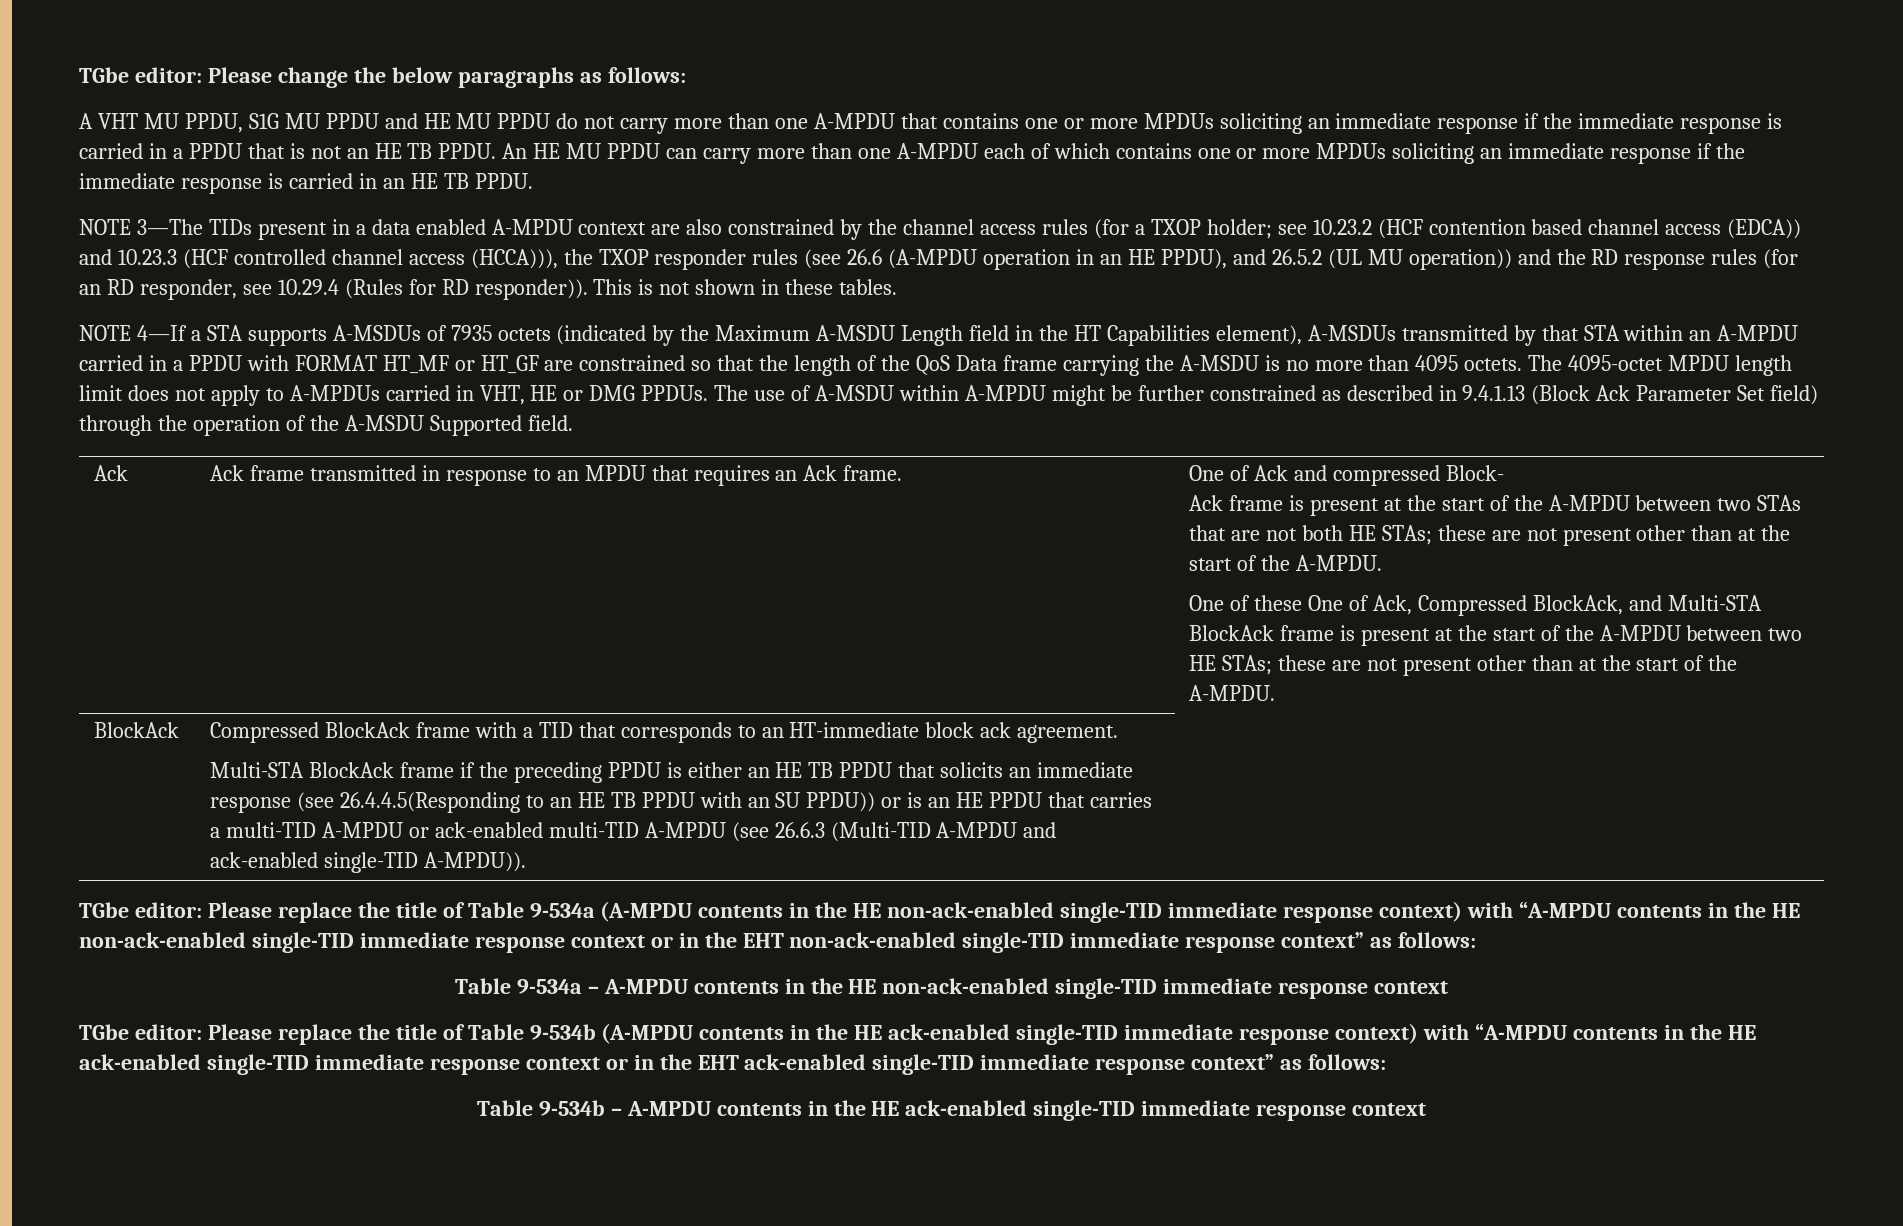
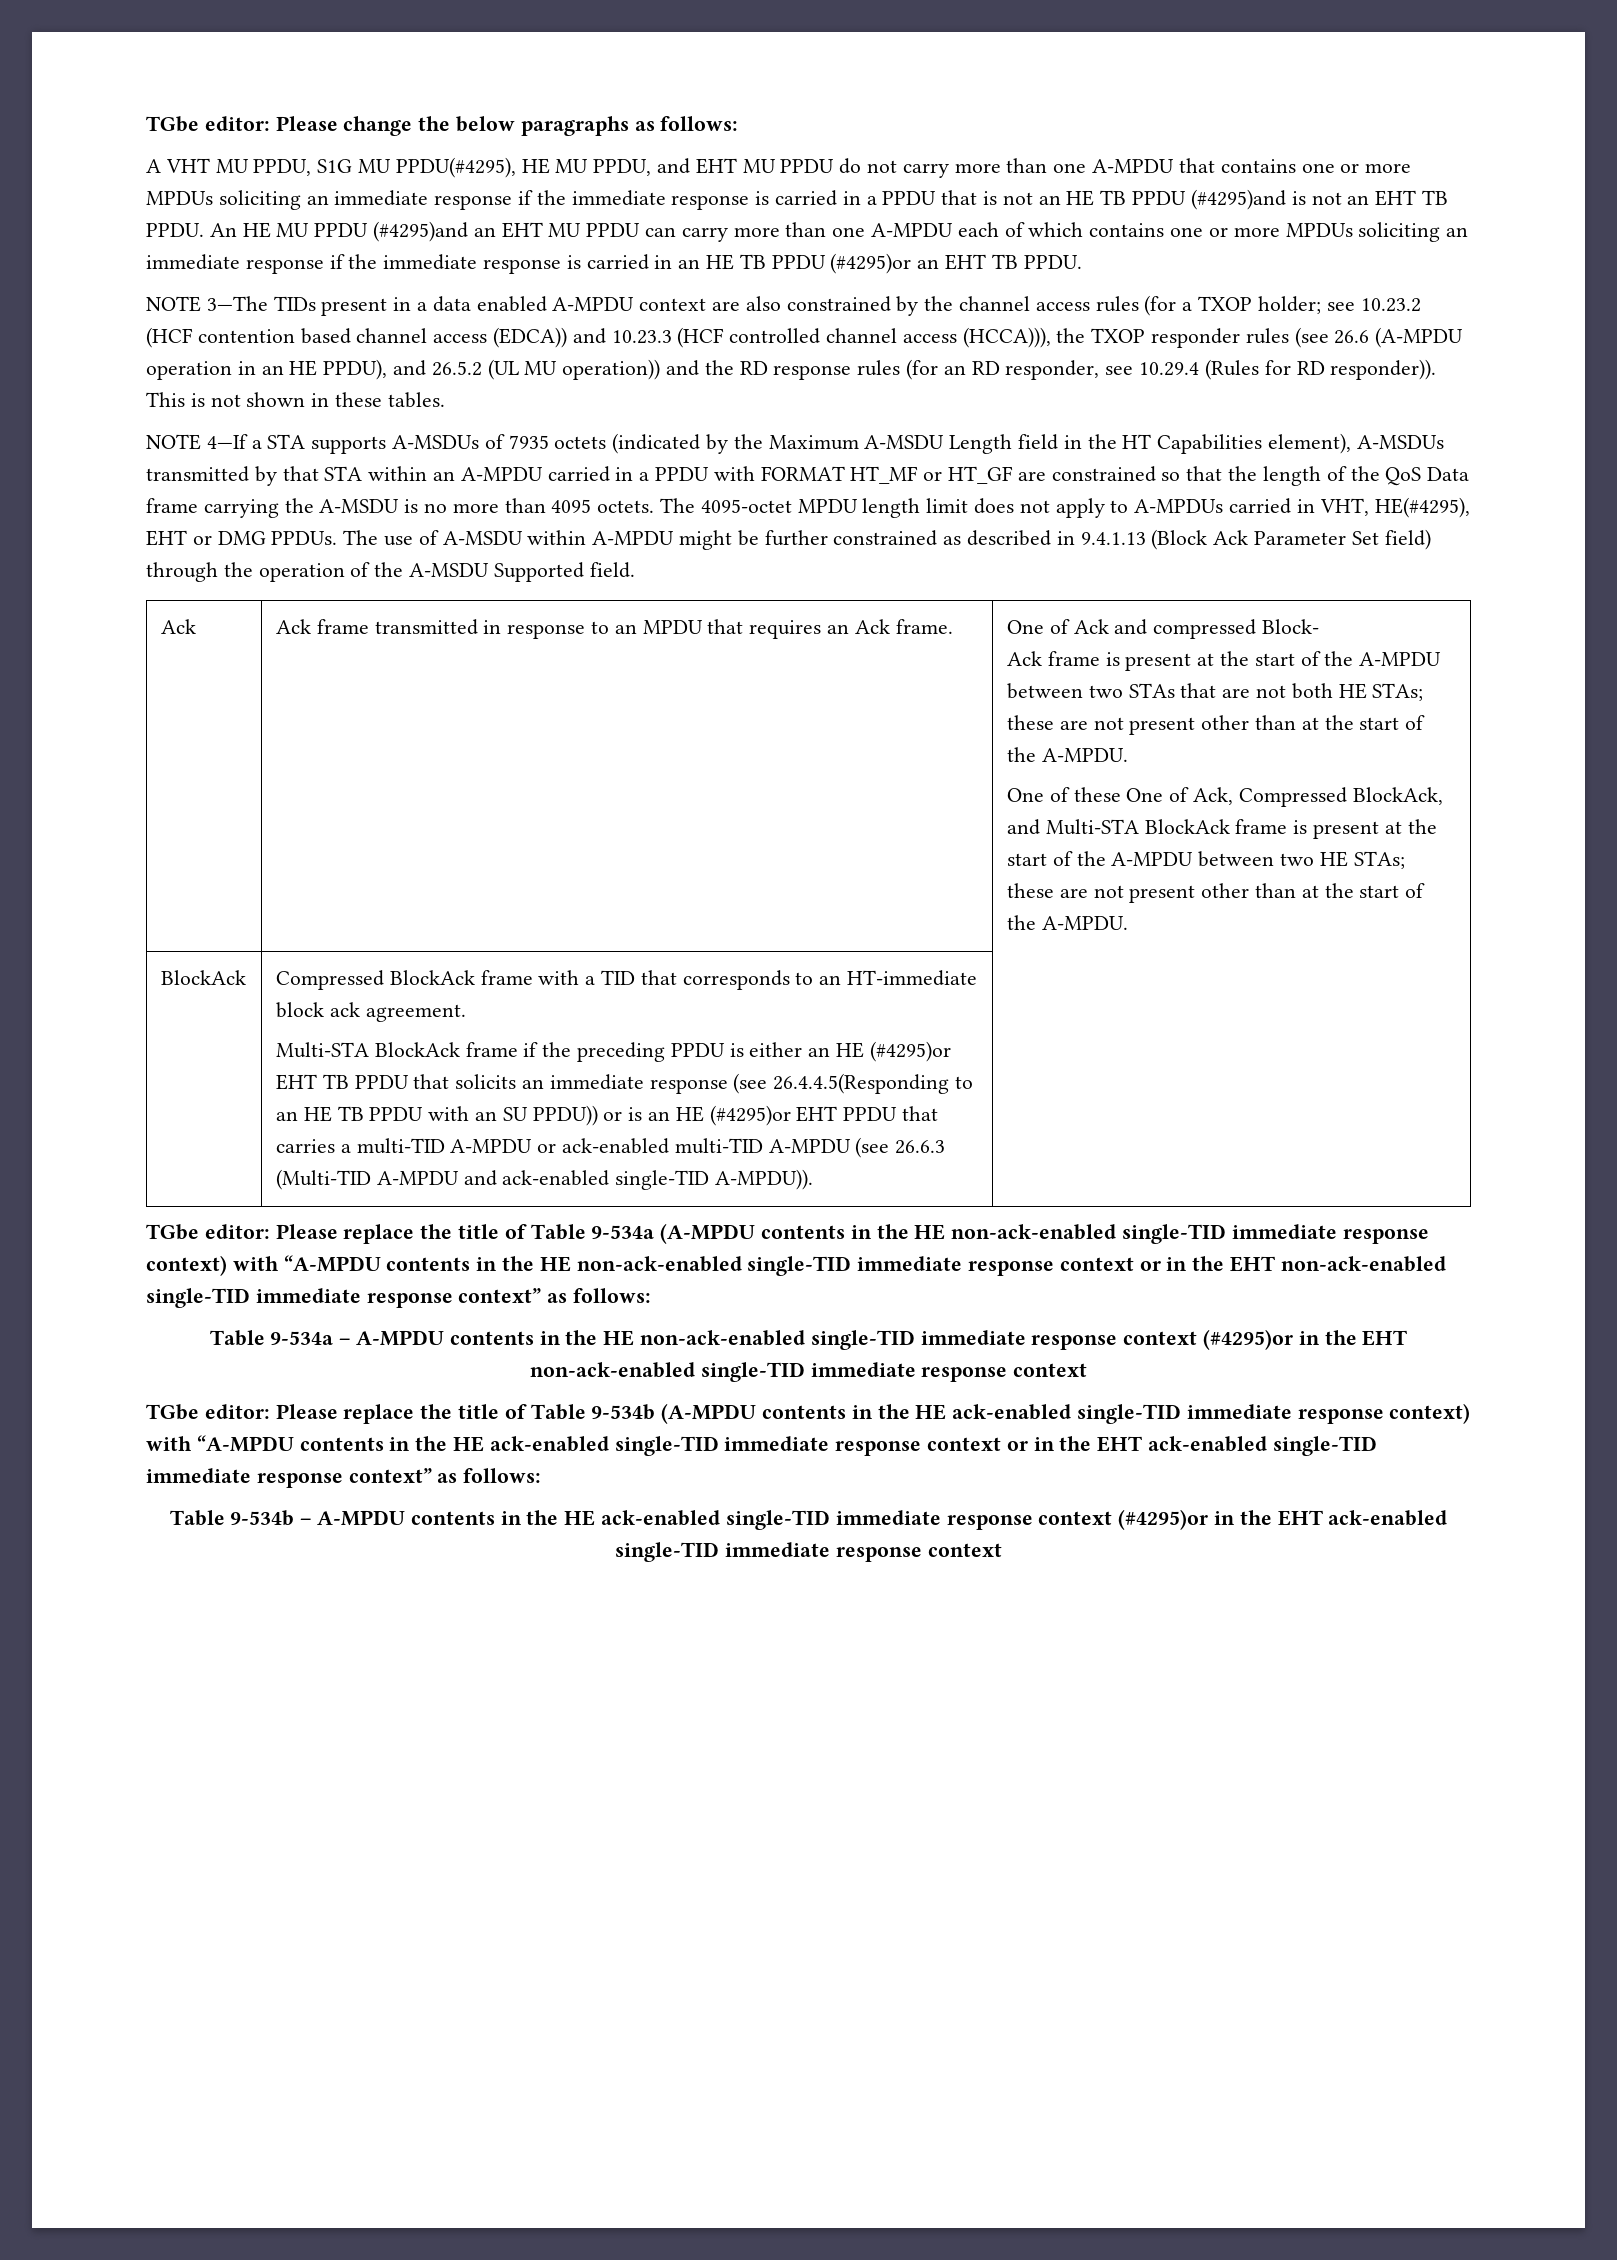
[325,113,451,129] PPDU and HE -> [395,157,737,178] PPDU(#4295), HE MU PPDU, and EHT
(433, 151) none -> [1132,189,1448,210] PPDU (#4295)and is not an EHT TB
(661, 151) none -> [373,221,641,242] (#4295)and an EHT MU PPDU
(469, 181) none -> [771,253,1018,274] PPDU (#4295)or an EHT TB
[530,385,558,401] HE -> [1374,497,1470,518] [146,530,187,546] HE(#4295), EHT
(803, 770) none -> [869,1041,951,1062] [275,1074,317,1090] (#4295)or EHT
(984, 800) none -> [709,1105,838,1126] (#4295)or EHT
(1449, 987) none -> [1203,1329,1408,1350] [529,1362,1088,1382] (#4295)or in the EHT non-ack-enabled single-TID immediate response context
(1427, 1109) none -> [1118,1509,1448,1530] [615,1542,1002,1562] (#4295)or in the EHT ack-enabled single-TID immediate response context

